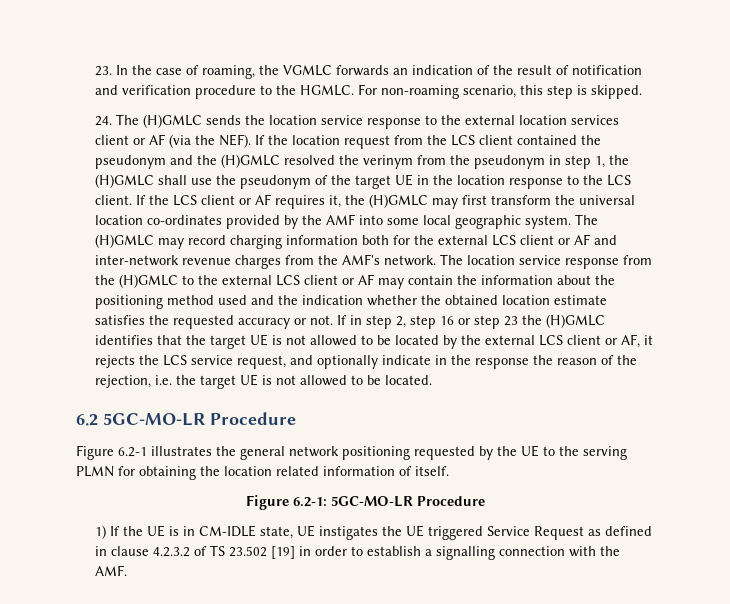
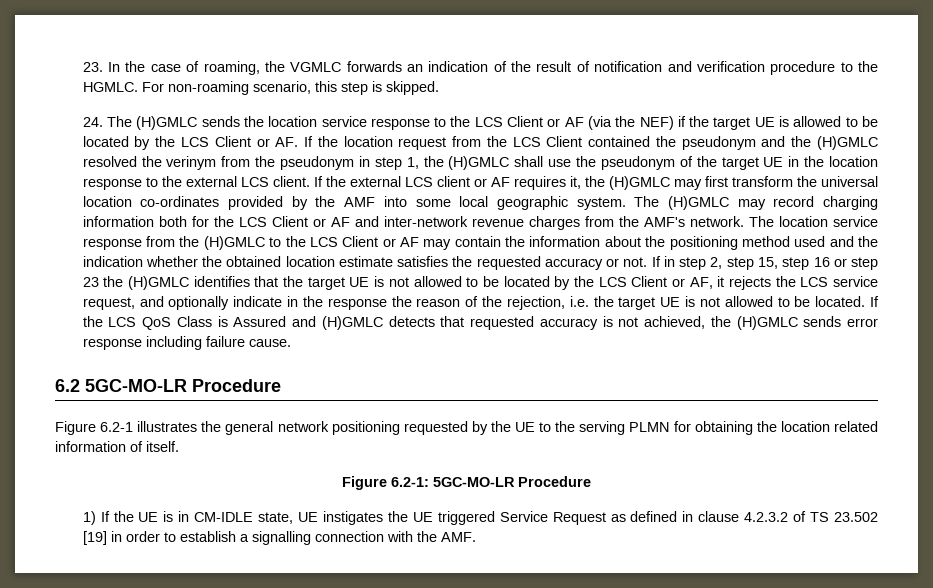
[464,115,619,125] [94,134,251,148] external location services client or AF (via the NEF). -> [474,116,878,130] [82,136,299,150] LCS Client or AF (via the NEF) if the target UE is allowed to be located by the LCS Client or AF.
[478,135,513,145] client -> [546,136,583,147] Client
(603, 180) none -> [185,176,237,187] external
(169, 200) none -> [349,176,401,187] external
[437,235,554,246] external LCS client -> [238,216,308,227] LCS Client
[221,275,338,286] external LCS client -> [309,236,379,247] LCS Client
(436, 322) none -> [757,257,810,270] 15, step
[484,335,601,346] external LCS client -> [598,276,668,287] LCS Client
(432, 380) none -> [869,296,879,307] [82,316,879,330] [82,336,291,350] If the LCS QoS Class is Assured and (H)GMLC detects that requested accuracy is not achieved, the (H)GMLC sends error response including failure cause.

